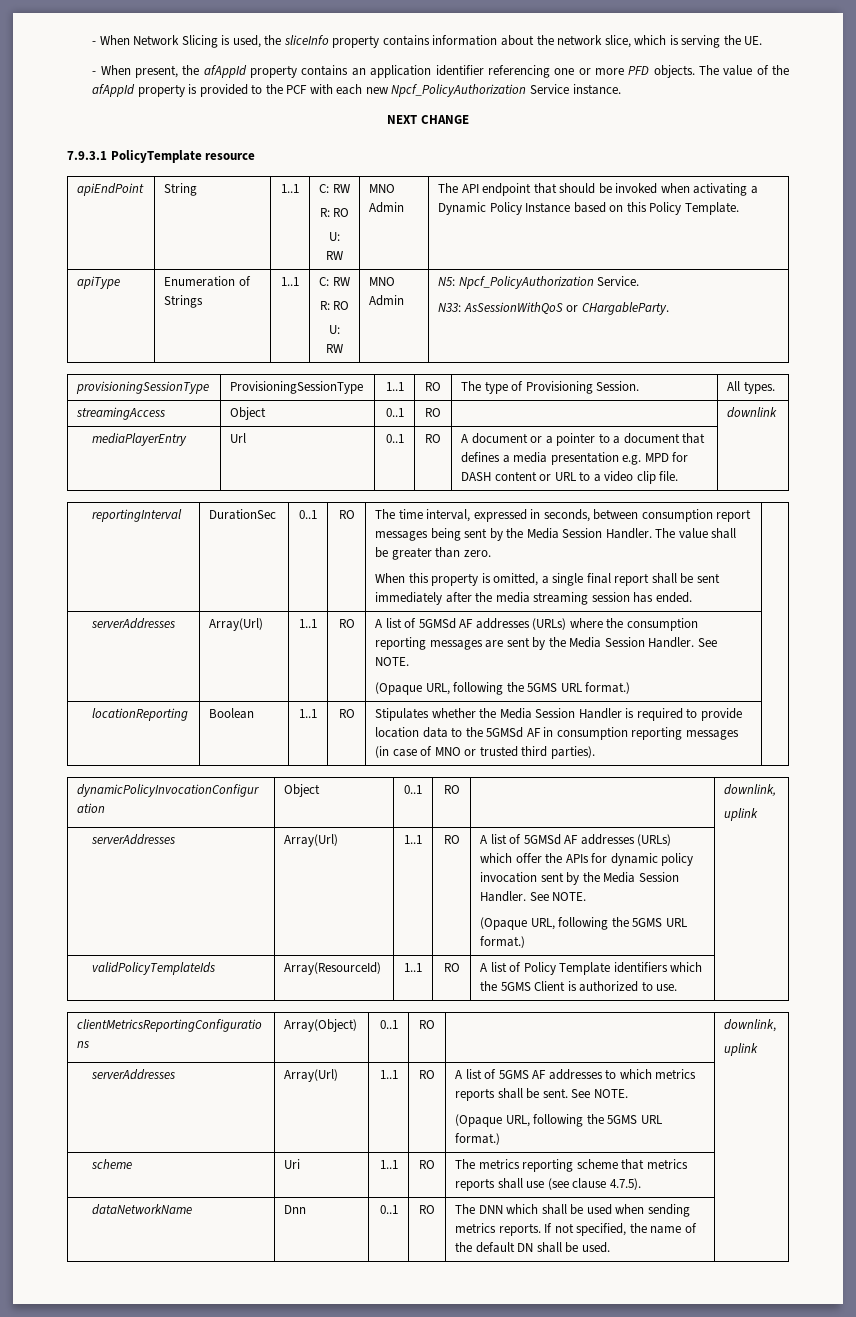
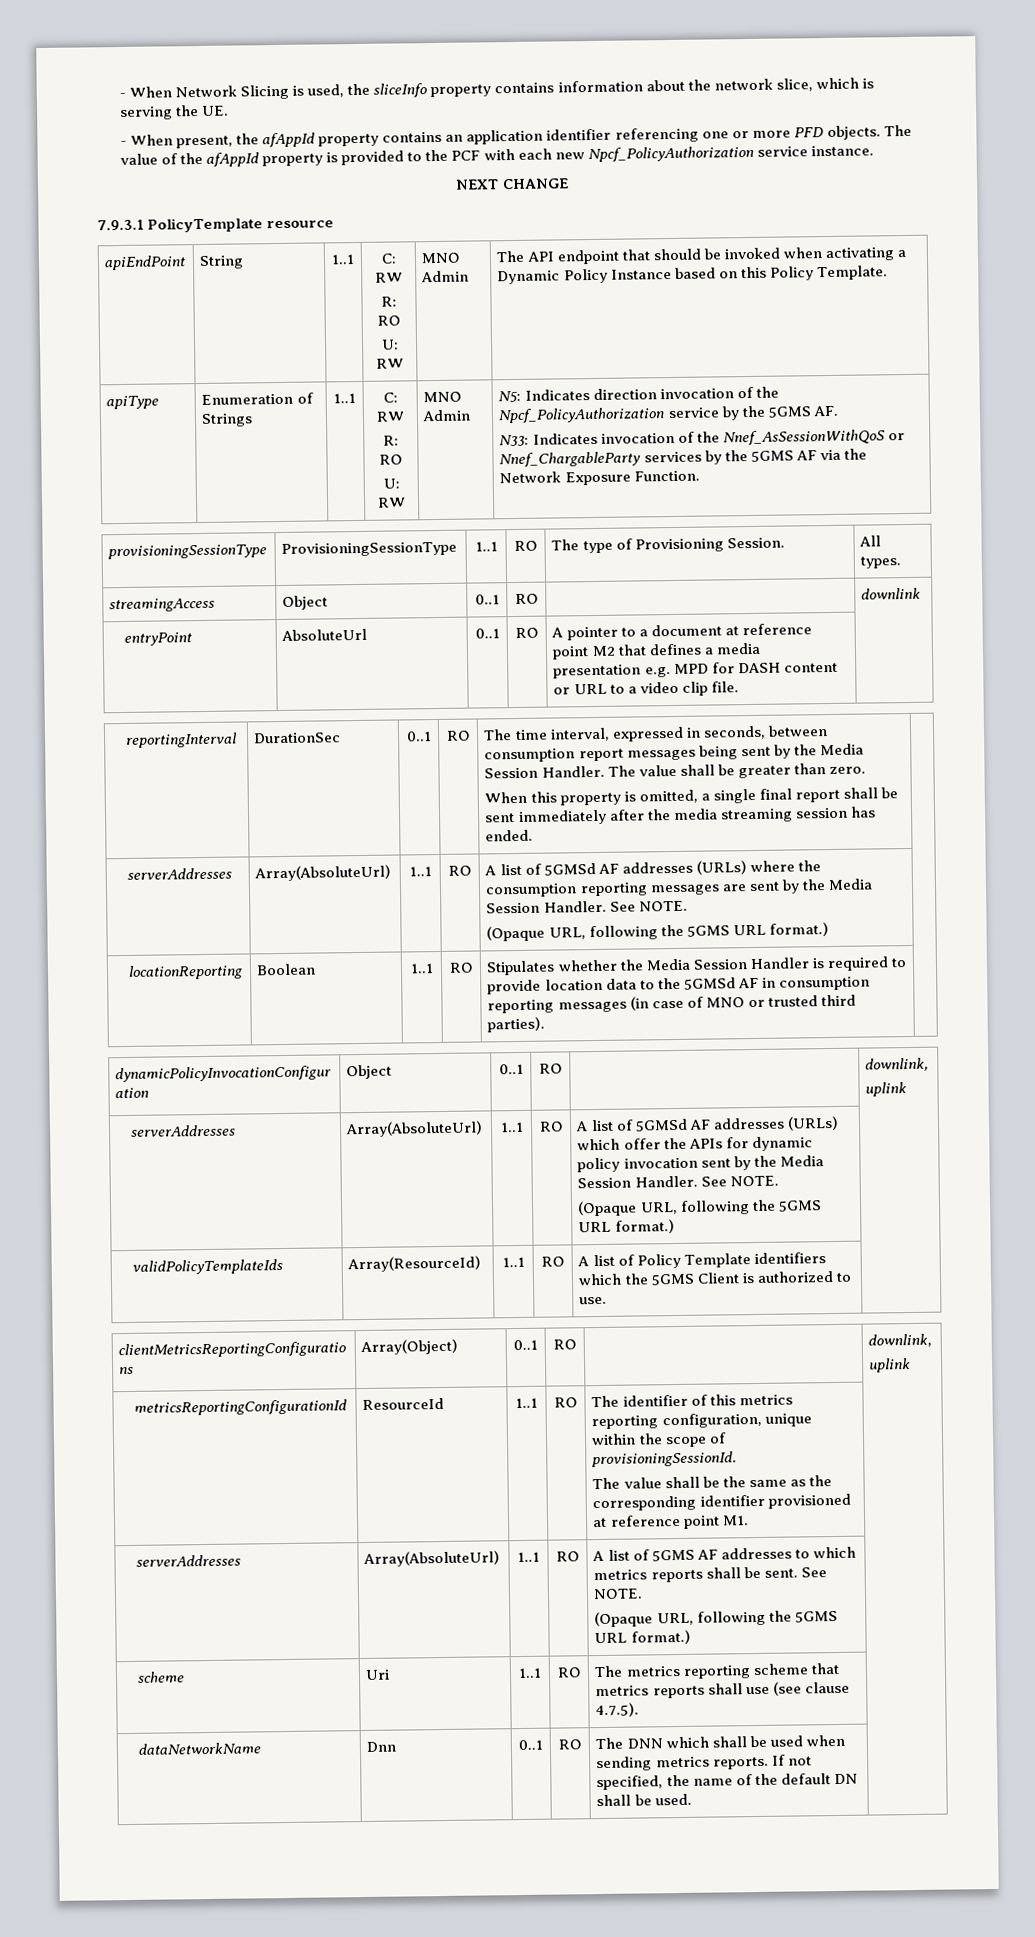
[529,84,569,94] Service -> [756,146,808,157] service
[458,276,640,289] [438,302,669,315] Npcf_PolicyAuthorization Service. // N33: AsSessionWithQoS or CHargableParty. -> [524,386,779,401] [498,405,838,424] [499,429,905,447] [499,448,867,468] [499,470,700,486] Indicates direction invocation of the Npcf_PolicyAuthorization service by the 5GMS AF. // N33: Indicates invocation of the Nnef_AsSessionWithQoS or Nnef_ChargableParty services by the 5GMS AF via the Network Exposure Function.
[92,433,188,446] [230,433,247,443] mediaPlayerEntry | Url -> [123,632,192,646] [281,628,368,641] entryPoint | AbsoluteUrl
[471,433,553,444] document or a -> (564, 632) none
(680, 438) none -> [724,623,812,636] [552,645,616,660] at reference point M2
[209,618,264,631] Array(Url) -> [254,864,392,882] Array(AbsoluteUrl)
[284,834,339,847] Array(Url) -> [345,1120,484,1138] Array(AbsoluteUrl)
[91,1069,176,1080] [284,1069,339,1082] // serverAddresses | Array(Url) -> [133,1399,347,1416] [362,1397,445,1411] [515,1397,538,1409] [553,1397,578,1408] [591,1394,793,1408] [591,1412,812,1430] [591,1432,727,1448] [591,1451,738,1468] [592,1475,832,1490] [592,1493,851,1512] [593,1514,749,1529] [135,1554,241,1567] [363,1550,501,1568] // metricsReportingConfigurationId | ResourceId | 1..1 | RO | The identifier of this metrics reporting configuration, unique within the scope of provisioningSessionId. // The value shall be the same as the corresponding identifier provisioned at reference point M1. | // serverAddresses | Array(AbsoluteUrl)

